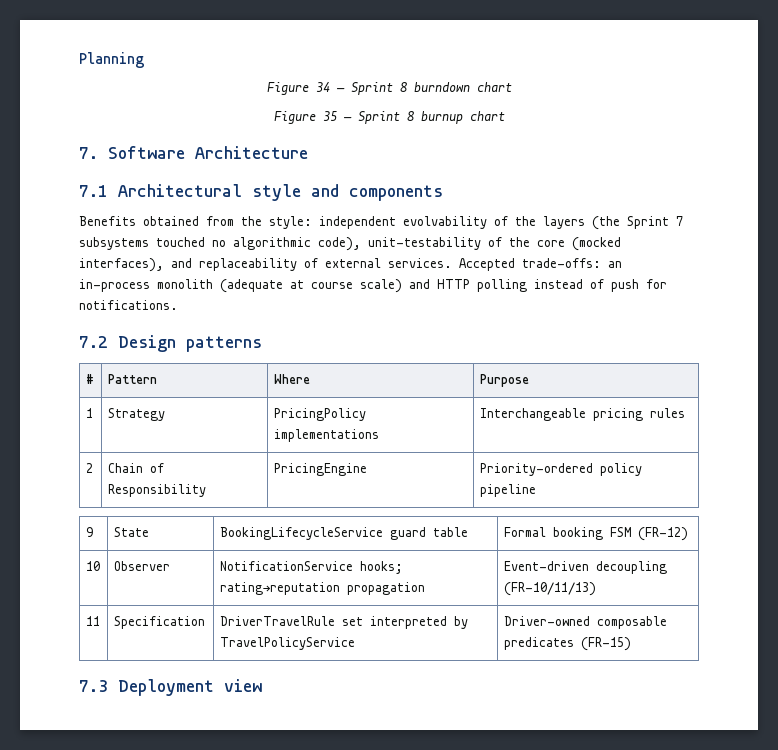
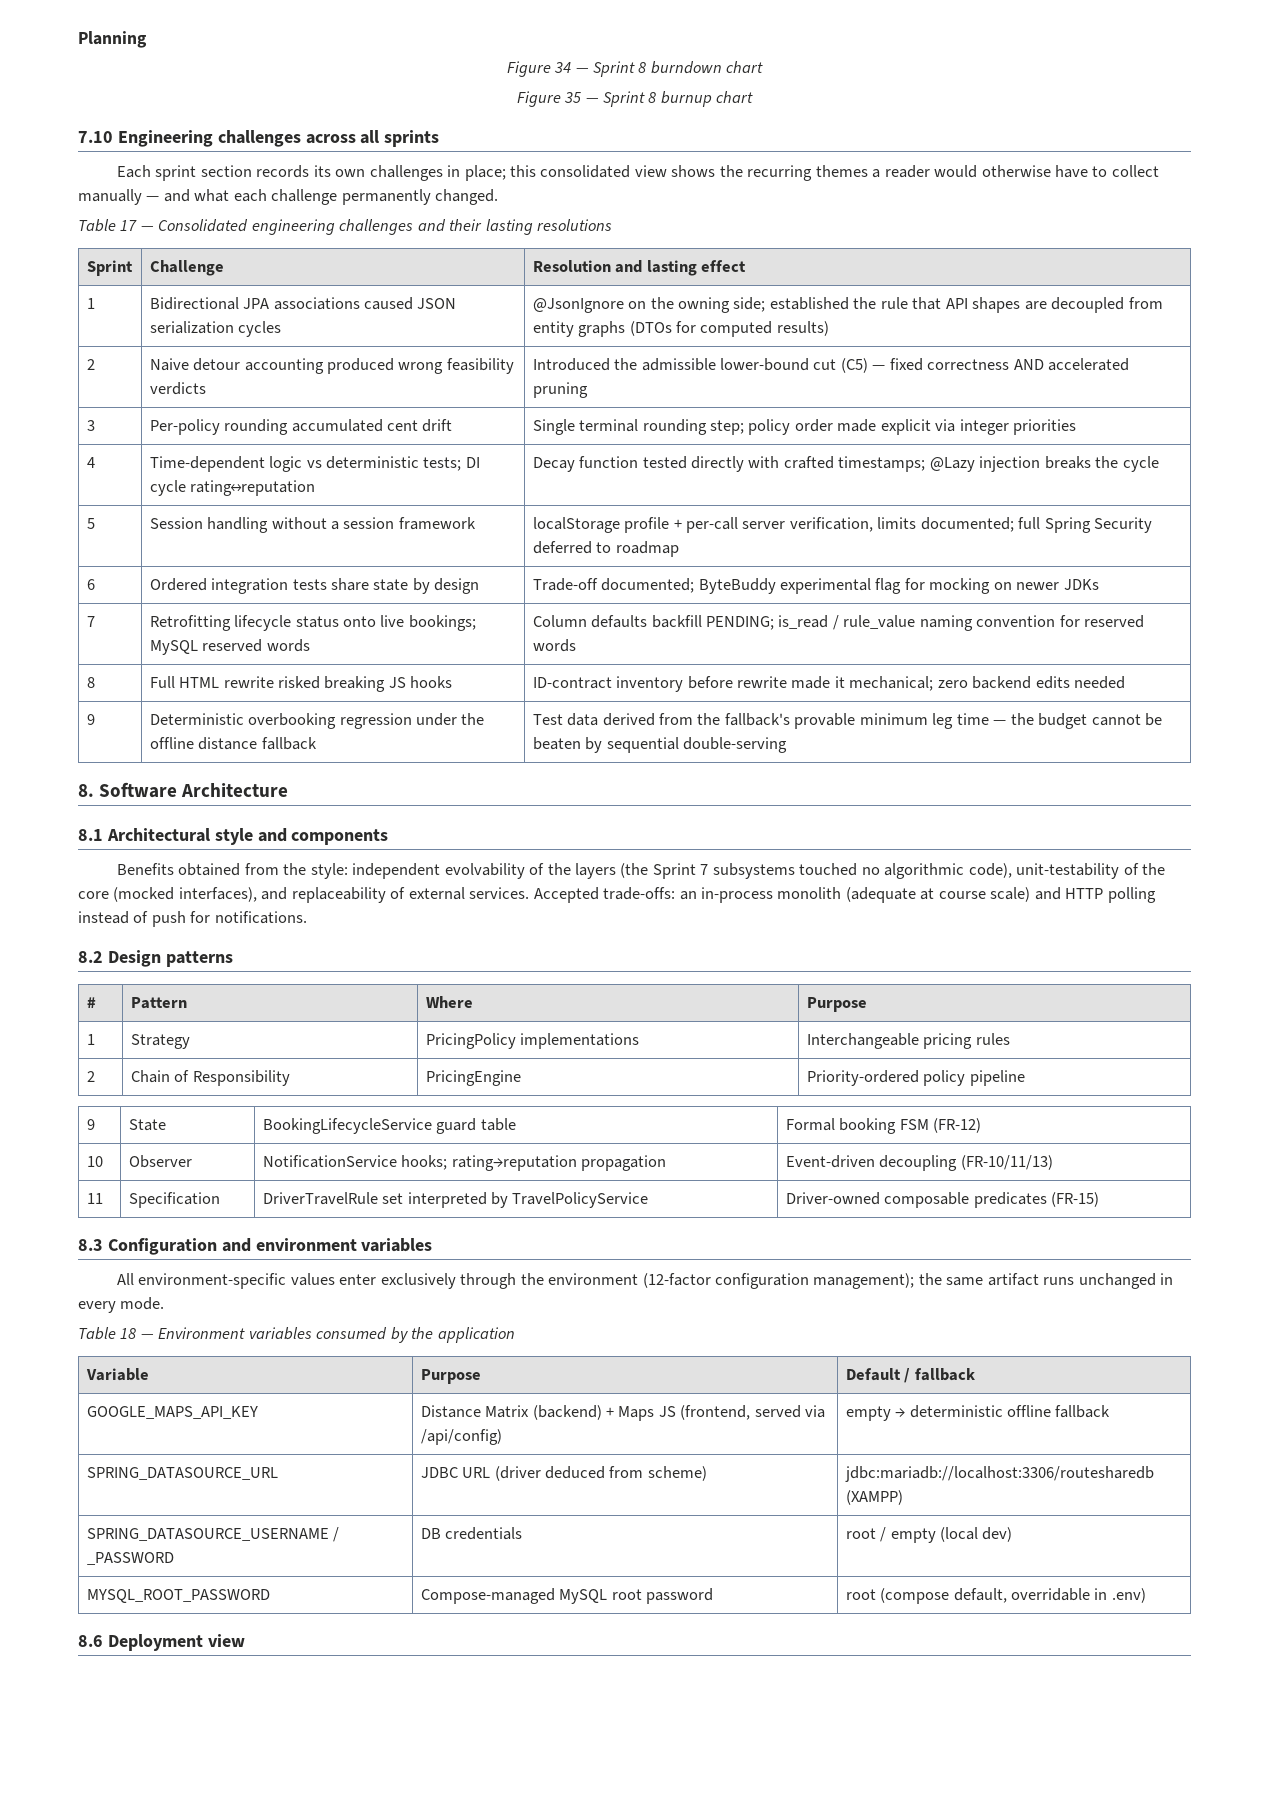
[79,147,98,159] 7. -> [78,130,440,147] [116,165,1159,181] [78,189,499,205] [78,219,613,235] [86,260,133,276] [149,260,224,276] [532,260,747,276] [86,298,95,309] [149,297,457,310] [149,321,282,337] [532,297,1163,313] [532,321,829,337] [86,359,95,370] [149,358,514,374] [149,382,206,395] [532,358,1130,373] [532,382,588,398] [86,420,95,431] [149,419,453,435] [532,419,1077,435] [86,457,95,468] [149,456,480,472] [149,480,316,496] [532,456,1159,472] [86,518,95,529] [149,517,476,533] [532,517,1153,533] [532,541,679,557] [86,579,95,590] [149,578,480,594] [532,578,1099,594] [86,616,95,627] [149,615,476,631] [149,639,310,655] [532,615,1145,631] [532,639,576,652] [86,677,95,688] [149,676,453,692] [532,676,1126,692] [86,714,95,725] [149,713,485,729] [149,737,317,750] [532,713,1163,729] [532,737,788,753] [78,784,94,797] 7.10 Engineering challenges across all sprints // Each sprint section records its own challenges in place; this consolidated view shows the recurring themes a reader would otherwise have to collect manually — and what each challenge permanently changed. // Table 17 — Consolidated engineering challenges and their lasting resolutions // Sprint | Challenge | Resolution and lasting effect // 1 | Bidirectional JPA associations caused JSON serialization cycles | @JsonIgnore on the owning side; established the rule that API shapes are decoupled from entity graphs (DTOs for computed results) // 2 | Naive detour accounting produced wrong feasibility verdicts | Introduced the admissible lower-bound cut (C5) — fixed correctness AND accelerated pruning // 3 | Per-policy rounding accumulated cent drift | Single terminal rounding step; policy order made explicit via integer priorities // 4 | Time-dependent logic vs deterministic tests; DI cycle rating↔reputation | Decay function tested directly with crafted timestamps; @Lazy injection breaks the cycle // 5 | Session handling without a session framework | localStorage profile + per-call server verification, limits documented; full Spring Security deferred to roadmap // 6 | Ordered integration tests share state by design | Trade-off documented; ByteBuddy experimental flag for mocking on newer JDKs // 7 | Retrofitting lifecycle status onto live bookings; MySQL reserved words | Column defaults backfill PENDING; is_read / rule_value naming convention for reserved words // 8 | Full HTML rewrite risked breaking JS hooks | ID-contract inventory before rewrite made it mechanical; zero backend edits needed // 9 | Deterministic overbooking regression under the offline distance fallback | Test data derived from the fallback's provable minimum leg time — the budget cannot be beaten by sequential double-serving // 8.
[79,185,108,197] 7.1 -> [78,829,103,841] 8.1
[79,336,108,348] 7.2 -> [78,951,103,963] 8.2
[79,680,108,692] 7.3 -> [78,1238,433,1255] [116,1273,1174,1289] [78,1297,165,1313] [78,1327,515,1343] [85,1368,149,1381] [420,1369,481,1384] [845,1368,975,1383] [86,1406,258,1419] [420,1405,826,1421] [420,1429,502,1445] [845,1405,1111,1421] [86,1467,278,1480] [420,1466,707,1481] [844,1466,1154,1482] [845,1490,903,1505] [86,1527,340,1542] [86,1552,174,1565] [420,1527,523,1540] [845,1527,1013,1543] [86,1589,270,1603] [420,1588,714,1604] [845,1588,1146,1604] [78,1635,103,1647] 8.3 Configuration and environment variables // All environment-specific values enter exclusively through the environment (12-factor configuration management); the same artifact runs unchanged in every mode. // Table 18 — Environment variables consumed by the application // Variable | Purpose | Default / fallback // GOOGLE_MAPS_API_KEY | Distance Matrix (backend) + Maps JS (frontend, served via /api/config) | empty → deterministic offline fallback // SPRING_DATASOURCE_URL | JDBC URL (driver deduced from scheme) | jdbc:mariadb://localhost:3306/routesharedb (XAMPP) // SPRING_DATASOURCE_USERNAME / _PASSWORD | DB credentials | root / empty (local dev) // MYSQL_ROOT_PASSWORD | Compose-managed MySQL root password | root (compose default, overridable in .env) // 8.6

